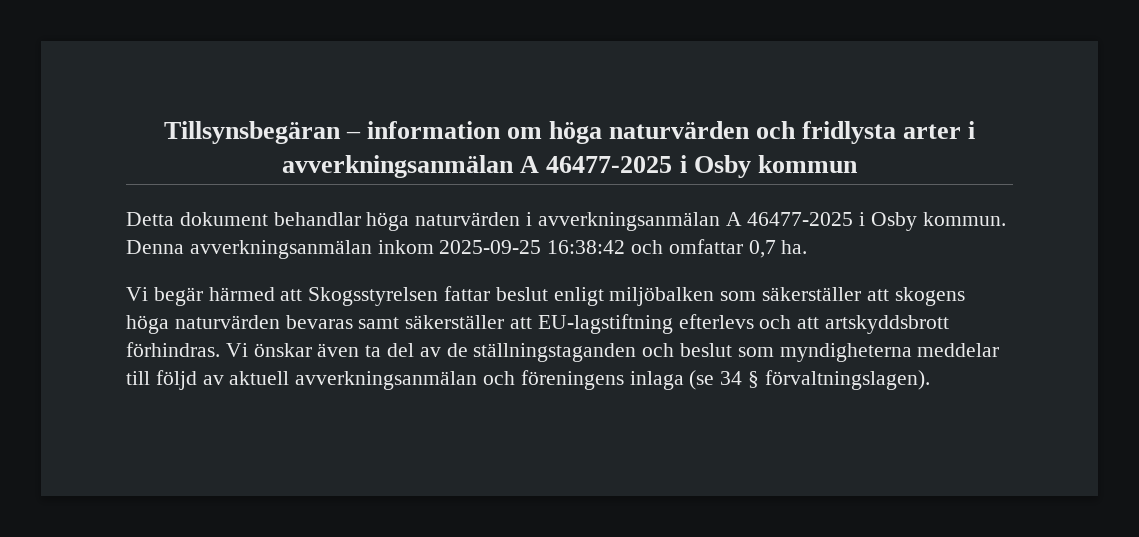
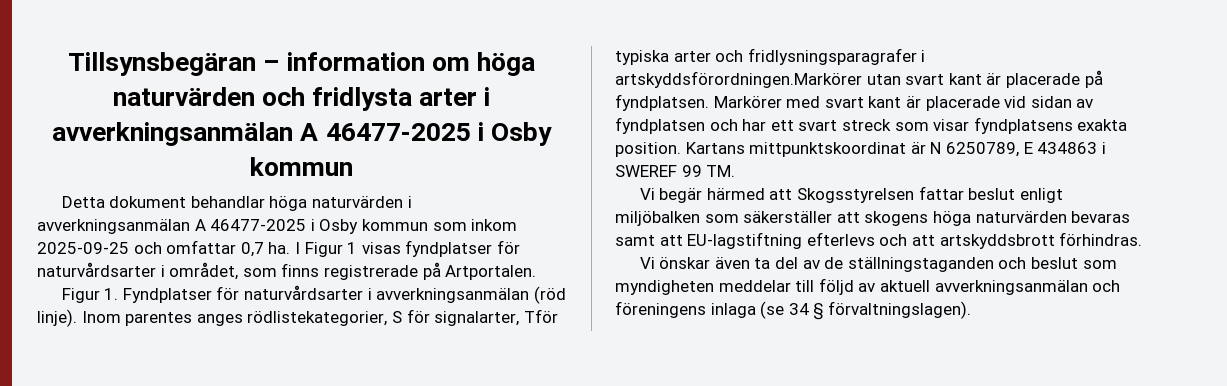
[922,212,1006,226] [126,240,372,259] kommun. Denna avverkningsanmälan -> [361,219,467,231] kommun som
[547,240,626,254] 16:38:42 -> (129, 248) none
(808, 247) none -> [294,240,520,257] [37,262,537,280] [61,285,566,304] [37,309,558,327] [615,48,926,65] [615,70,1103,88] [615,94,1094,111] [615,117,1128,134] [615,142,1106,157] [615,165,736,177] I Figur 1 visas fyndplatser för naturvårdsarter i området, som finns registrerade på Artportalen. // Figur 1. Fyndplatser för naturvårdsarter i avverkningsanmälan (röd linje). Inom parentes anges rödlistekategorier, S för signalarter, Tför typiska arter och fridlysningsparagrafer i artskyddsförordningen.Markörer utan svart kant är placerade på fyndplatsen. Markörer med svart kant är placerade vid sidan av fyndplatsen och har ett svart streck som visar fyndplatsens exakta position. Kartans mittpunktskoordinat är N 6250789, E 434863 i SWEREF 99 TM.
[405,315,505,329] säkerställer -> (655, 240) none
(220, 349) none -> (1143, 239) //
[779,343,912,362] myndigheterna -> [615,280,714,295] myndigheten

